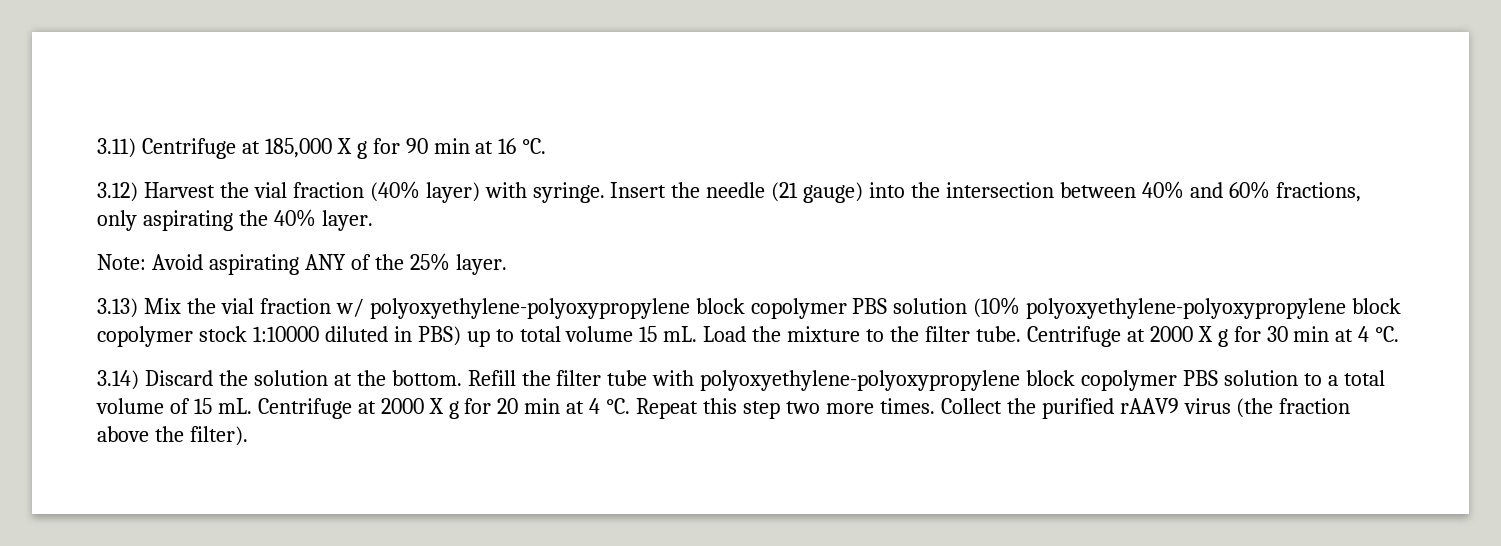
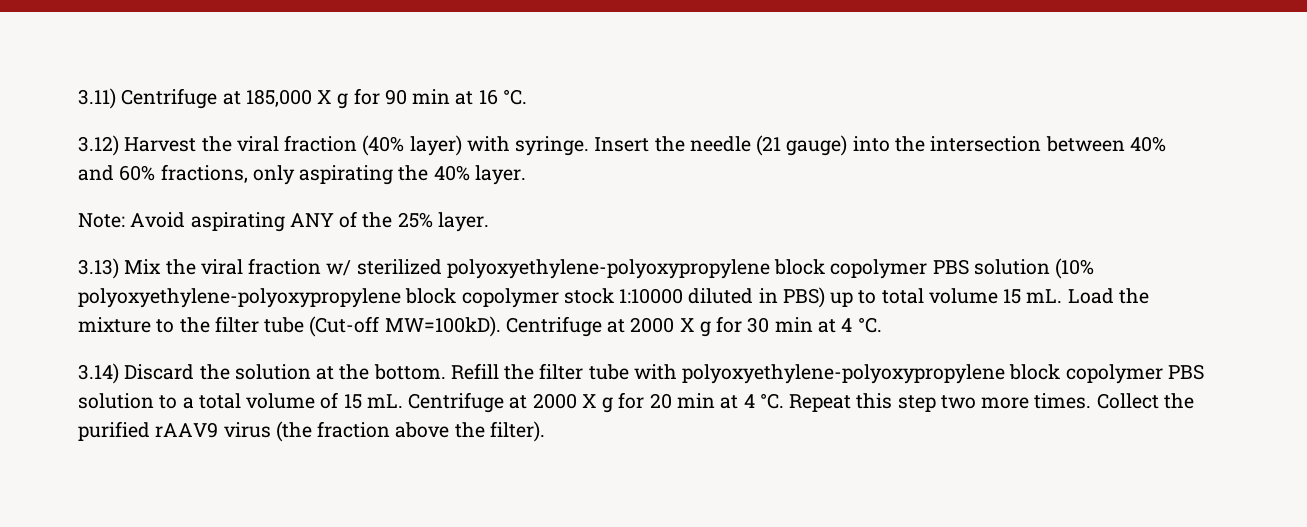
[253,182,287,198] vial -> [236,136,279,152] viral
[220,298,254,314] vial -> [200,259,243,275] viral
(364, 307) none -> [356,259,442,275] sterilized
[975,326,1021,342] tube. -> [264,316,501,337] tube (Cut-off MW=100kD).

